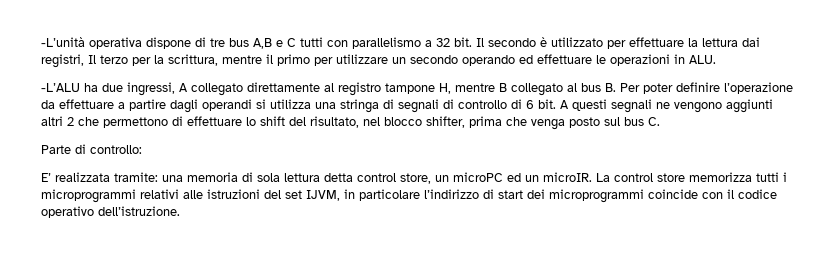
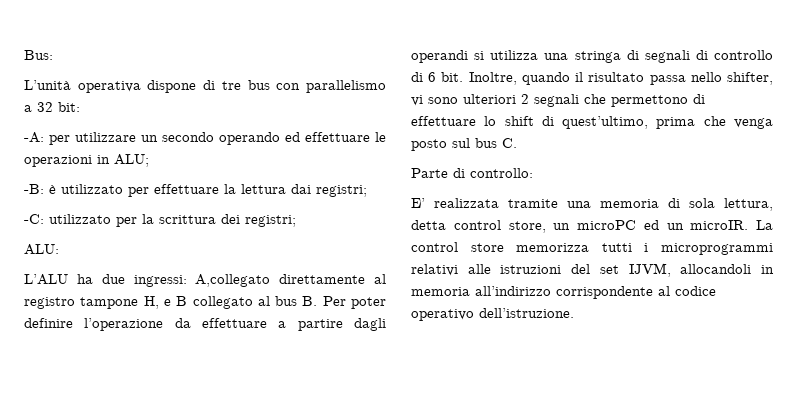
[41,37,85,47] -L’unità -> [24,50,53,60] [24,80,71,90] Bus: // L’unità
[253,37,760,49] [41,54,310,68] A,B e C tutti con parallelismo a 32 bit. Il secondo è utilizzato per effettuare la lettura dai registri, Il terzo per la scrittura, mentre il primo -> [276,80,387,93] [24,102,80,112] [24,132,44,143] con parallelismo a 32 bit: // -A:
[689,55,716,64] [41,82,243,96] ALU. // -L’ALU ha due ingressi, A collegato -> [114,154,149,167] [24,184,367,197] [24,214,296,227] [24,244,59,255] [24,274,271,287] ALU; // -B: è utilizzato per effettuare la lettura dai registri; // -C: utilizzato per la scrittura dei registri; // ALU: // L’ALU ha due ingressi: A,collegato
[455,83,495,92] mentre -> [163,299,171,306] e
[560,99,773,113] [41,116,74,126] A questi segnali ne vengono aggiunti altri 2 -> [468,72,773,85] [411,94,579,107] Inoltre, quando il risultato passa nello shifter, vi sono ulteriori 2 segnali
[289,116,465,128] del risultato, nel blocco shifter, -> [541,116,649,129] di quest’ultimo,
[114,172,158,182] tramite: -> [508,199,558,208] tramite
[284,173,320,182] lettura -> [724,198,773,211] lettura,
[344,189,734,203] in particolare l’indirizzo di start dei microprogrammi coincide con il -> [680,264,774,274] [411,286,670,299] allocandoli in memoria all’indirizzo corrispondente al

